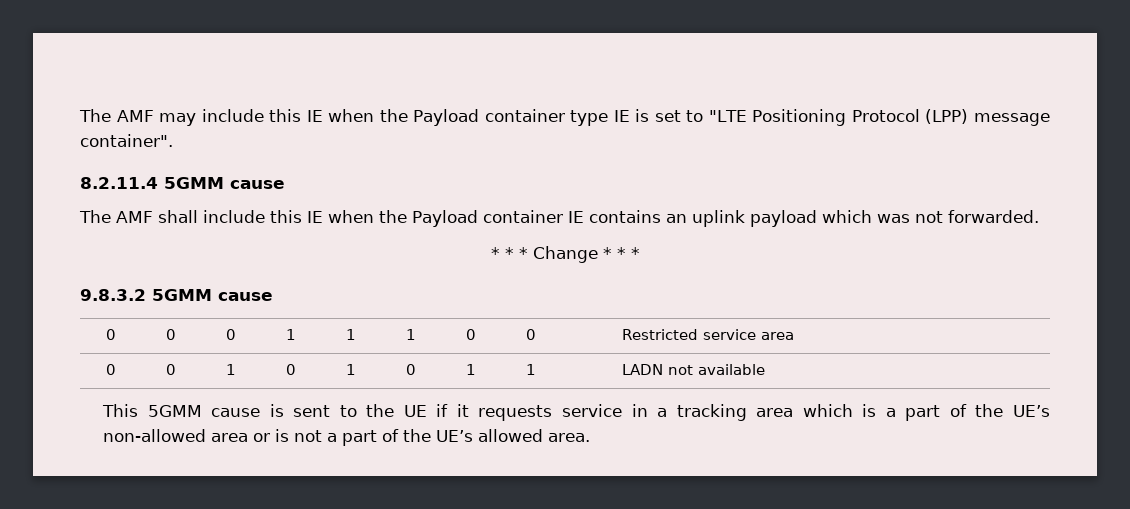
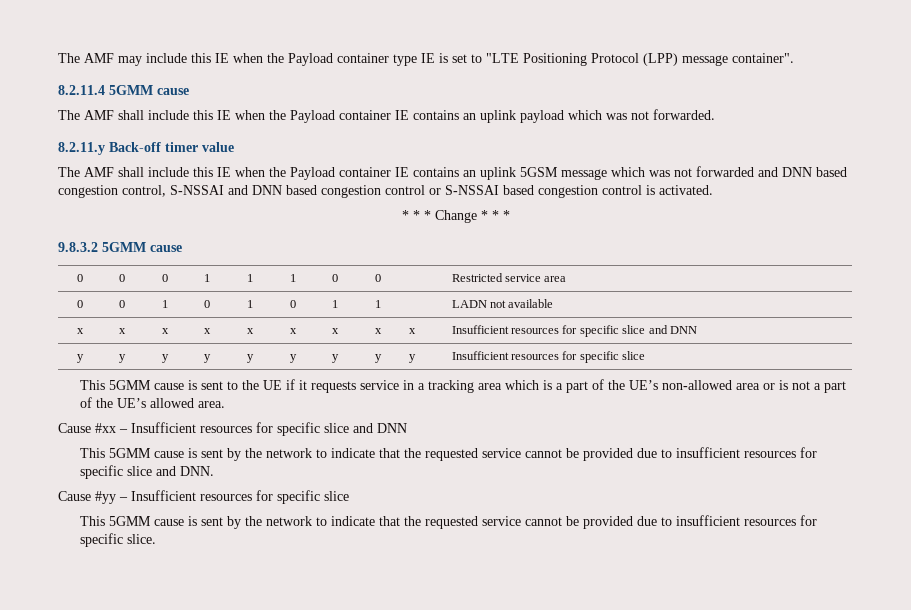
(1039, 216) none -> [58,142,234,155] [58,166,847,180] [58,185,713,198] // 8.2.11.y Back-off timer value // The AMF shall include this IE when the Payload container IE contains an uplink 5GSM message which was not forwarded and DNN based congestion control, S-NSSAI and DNN based congestion control or S-NSSAI based congestion control is activated.
(765, 369) none -> [76,328,84,334] [119,328,126,334] [161,328,169,334] [204,328,211,334] [247,328,254,334] [289,328,297,334] [332,328,339,334] [374,328,382,334] [408,328,416,334] [451,325,697,337] [76,354,84,363] [119,354,126,363] [161,354,169,363] [204,354,211,363] [247,354,254,363] [289,354,297,363] [332,354,339,363] [374,354,382,363] [408,354,416,363] [451,351,646,363] // x | x | x | x | x | x | x | x | x | Insufficient resources for specific slice and DNN // y | y | y | y | y | y | y | y | y | Insufficient resources for specific slice
(590, 437) none -> [58,422,407,436] [80,447,818,461] [80,465,215,479] [58,490,349,504] [80,515,818,529] [80,533,157,547] // Cause #xx – Insufficient resources for specific slice and DNN // This 5GMM cause is sent by the network to indicate that the requested service cannot be provided due to insufficient resources for specific slice and DNN. // Cause #yy – Insufficient resources for specific slice // This 5GMM cause is sent by the network to indicate that the requested service cannot be provided due to insufficient resources for specific slice.

